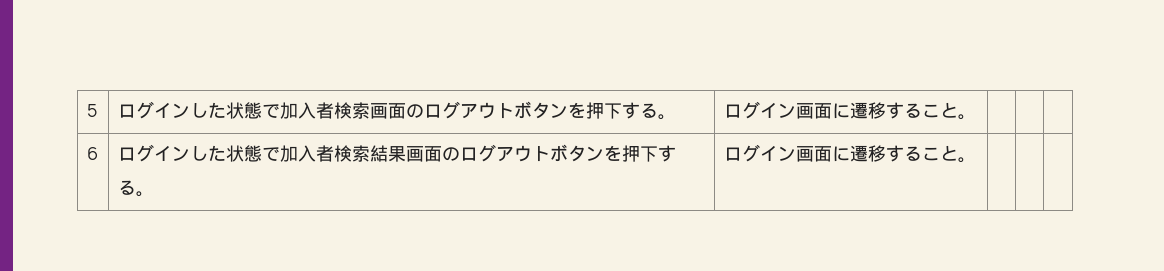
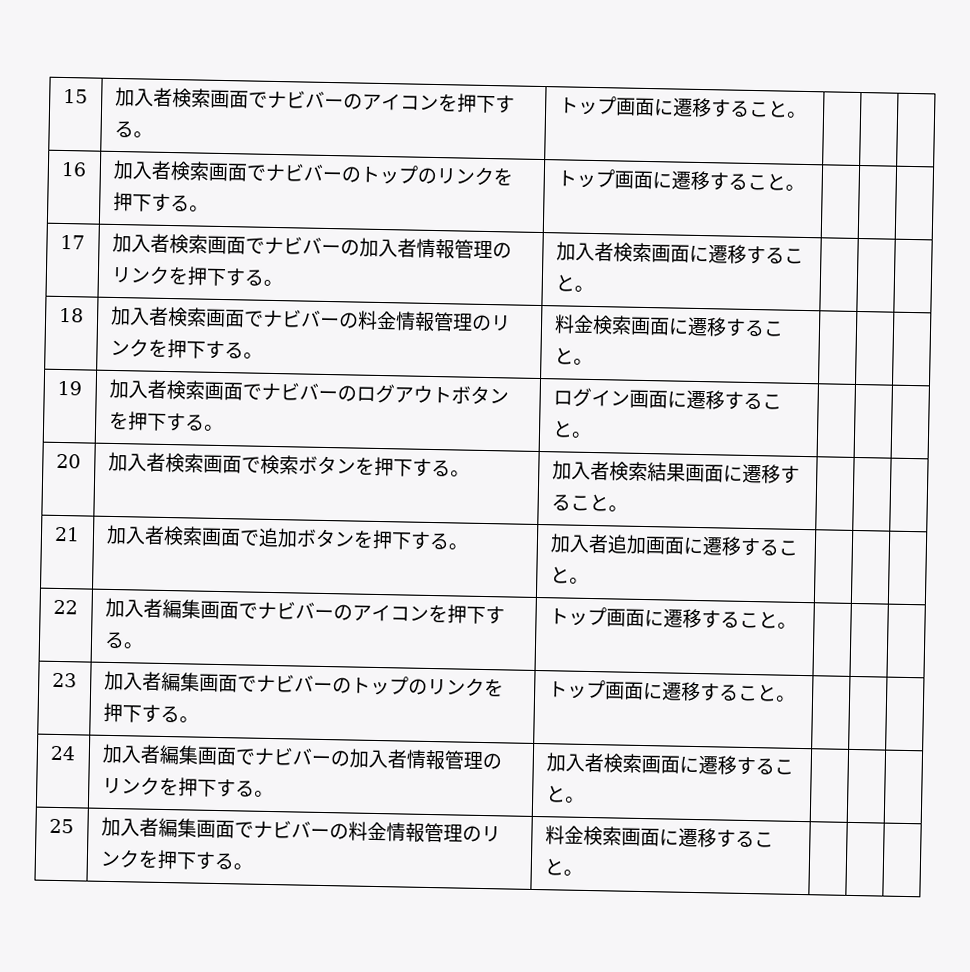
[86,104,97,117] [117,101,406,119] 5 | ログインした状態で加入者検索画面 -> [62,88,88,104] [114,86,515,114] [113,120,153,138] [558,96,807,118] [60,161,87,177] [112,159,513,186] [112,191,209,213] [556,169,805,191] [59,234,85,250] [111,232,512,260] [110,265,283,287] [555,241,804,265] [554,274,594,293] [58,307,84,323] [109,305,511,333] [109,338,263,360] [553,314,784,337] [553,347,593,366] [56,380,82,396] [108,378,338,401] 15 | 加入者検索画面でナビバーのアイコンを押下する。 | トップ画面に遷移すること。 | | | // 16 | 加入者検索画面でナビバーのトップのリンクを押下する。 | トップ画面に遷移すること。 | | | // 17 | 加入者検索画面でナビバーの加入者情報管理のリンクを押下する。 | 加入者検索画面に遷移すること。 | | | // 18 | 加入者検索画面でナビバーの料金情報管理のリンクを押下する。 | 料金検索画面に遷移すること。 | | | // 19 | 加入者検索画面でナビバー
[86,147,98,160] [117,144,676,162] [117,180,154,197] [723,144,976,163] 6 | ログインした状態で加入者検索結果画面のログアウトボタンを押下する。 | ログイン画面に遷移すること。 | | | -> [55,453,81,469] [107,451,470,477] [551,460,800,484] [550,493,628,512] [53,526,80,542] [105,524,468,550] [549,533,799,557] [549,566,589,584] [52,599,78,615] [104,597,505,625] [103,631,143,649] [548,606,797,629] [51,672,77,688] [103,670,504,697] [102,702,199,723] [547,679,796,702] [49,745,76,761] [101,743,502,771] [101,776,274,798] [545,752,794,776] [545,785,585,803] [48,818,74,834] [100,816,501,843] [99,849,253,870] [544,825,774,848] [543,858,583,876] 20 | 加入者検索画面で検索ボタンを押下する。 | 加入者検索結果画面に遷移すること。 | | | // 21 | 加入者検索画面で追加ボタンを押下する。 | 加入者追加画面に遷移すること。 | | | // 22 | 加入者編集画面でナビバーのアイコンを押下する。 | トップ画面に遷移すること。 | | | // 23 | 加入者編集画面でナビバーのトップのリンクを押下する。 | トップ画面に遷移すること。 | | | // 24 | 加入者編集画面でナビバーの加入者情報管理のリンクを押下する。 | 加入者検索画面に遷移すること。 | | | // 25 | 加入者編集画面でナビバーの料金情報管理のリンクを押下する。 | 料金検索画面に遷移すること。 | | |

